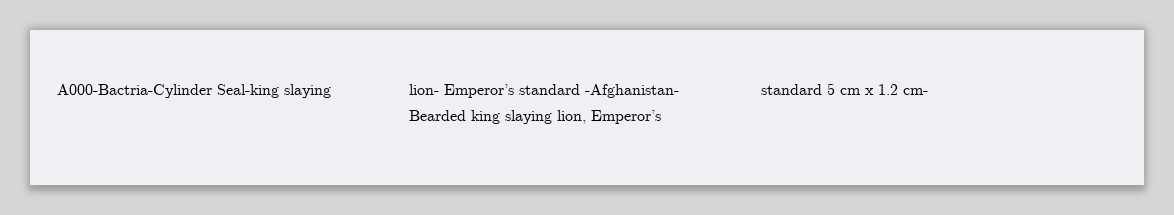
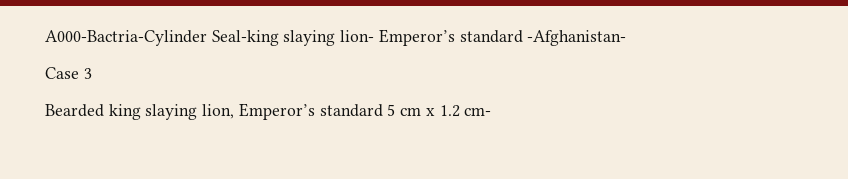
(679, 91) none -> [45,67,92,79] // Case 3

